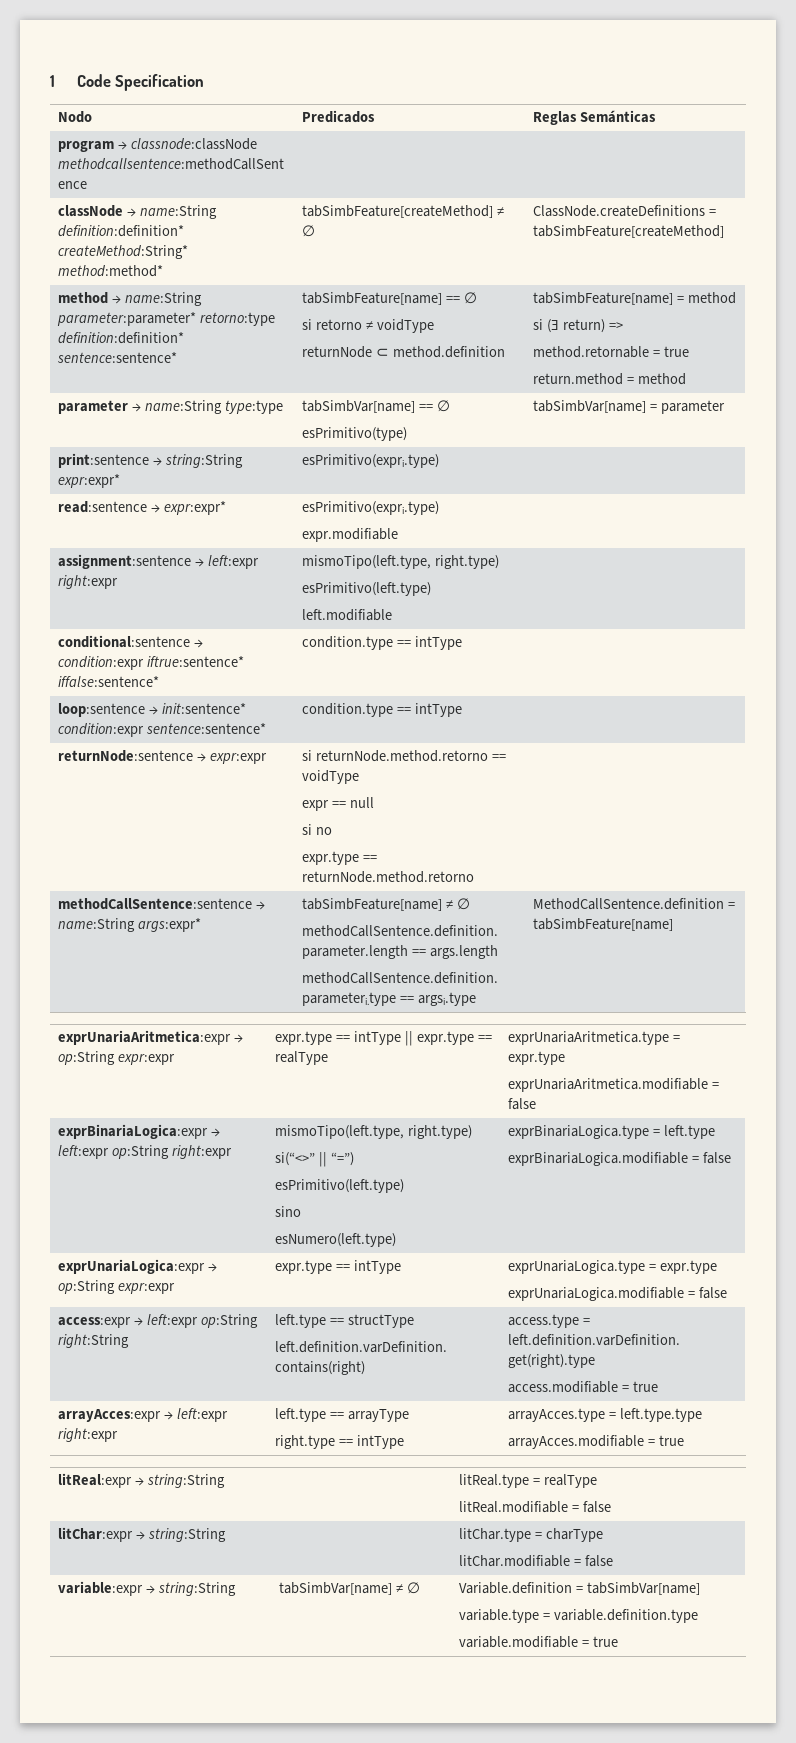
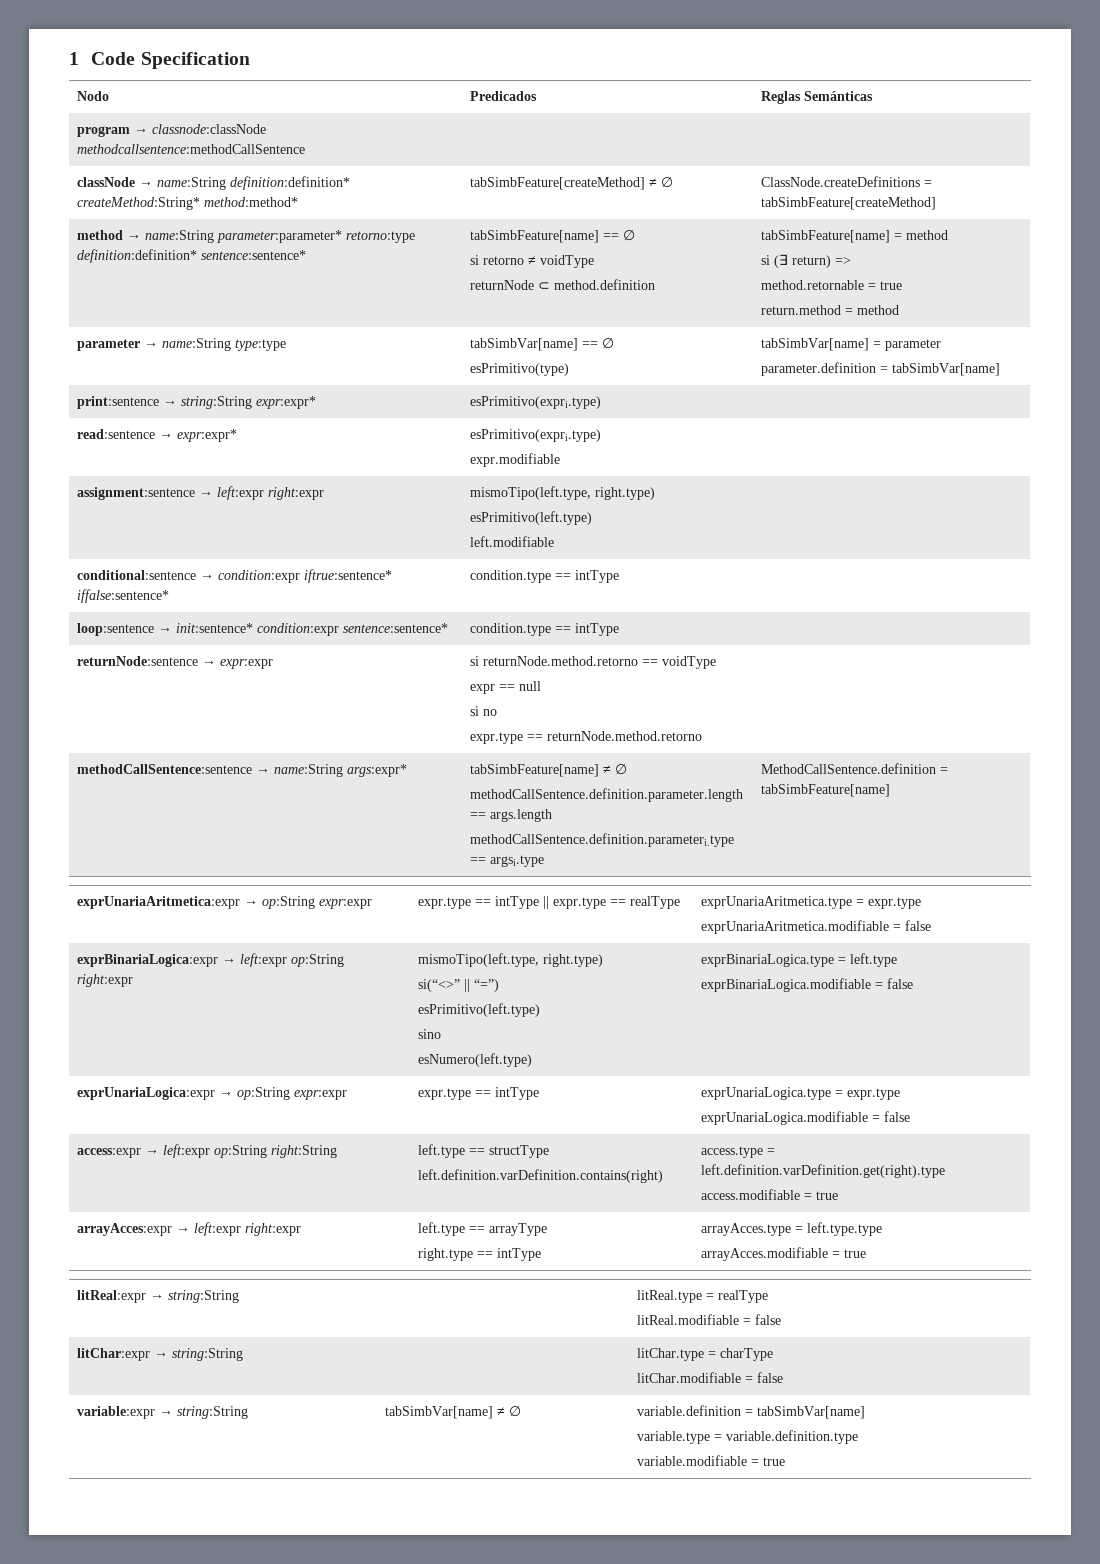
(726, 407) none -> [761,362,1001,376] // parameter.definition = tabSimbVar[name]
[459,1582,573,1594] Variable.definition -> [637,1405,742,1416] variable.definition

